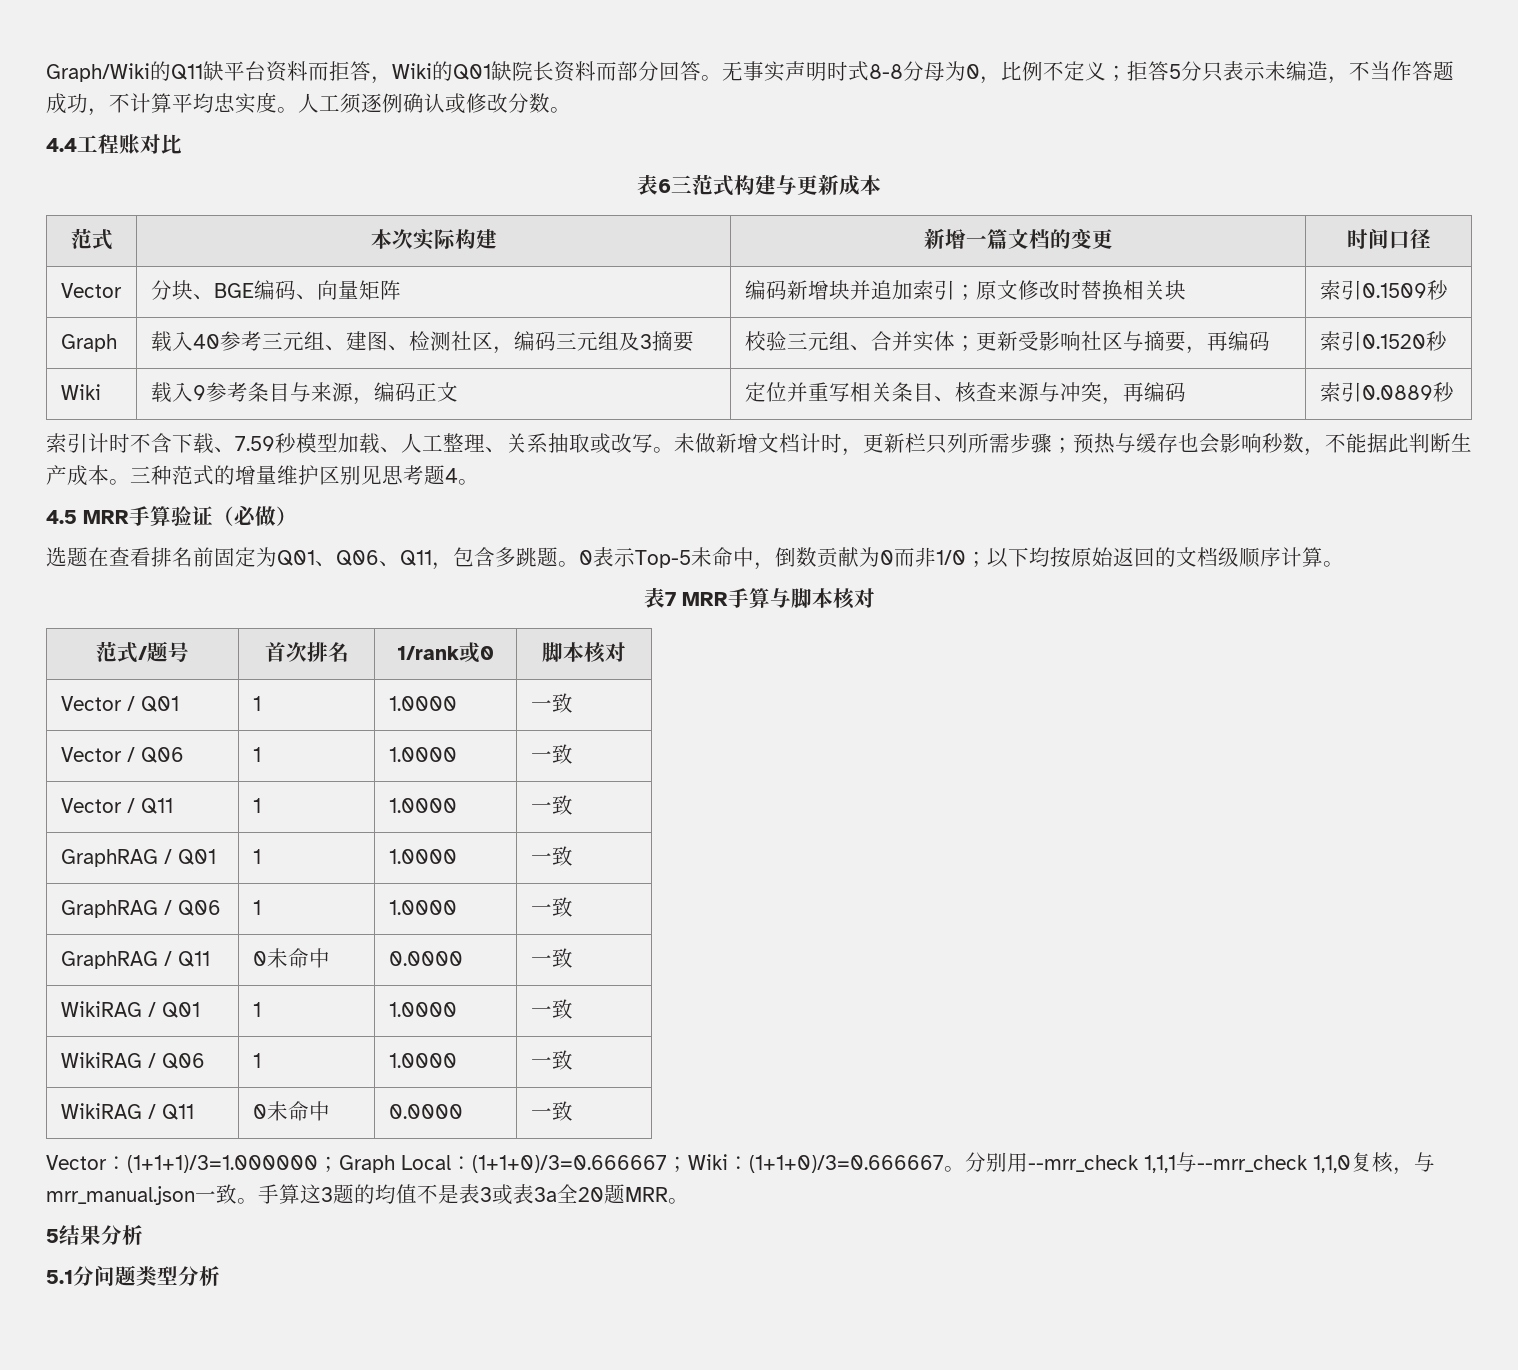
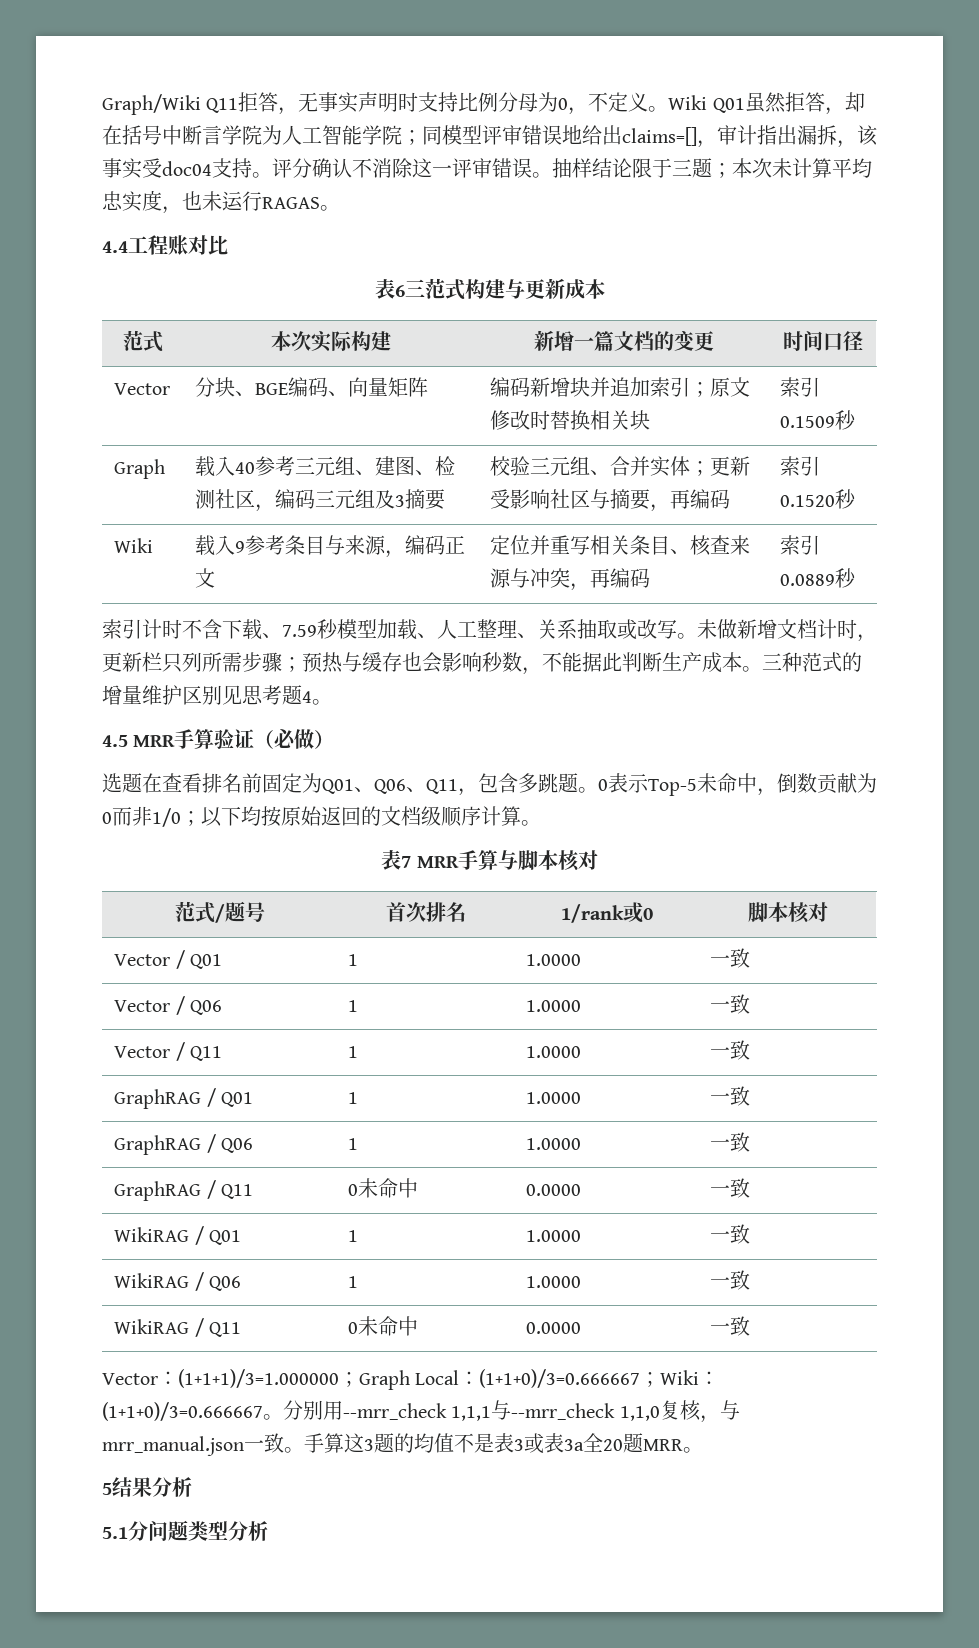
[150,61,722,84] 的Q11缺平台资料而拒答，Wiki的Q01缺院长资料而部分回答。 -> [206,92,299,115] Q11拒答，
[848,61,903,81] 式8-8 -> [418,92,499,112] 支持比例
[1001,61,1454,84] [46,92,550,116] 比例不定义；拒答5分只表示未编造，不当作答题成功，不计算平均忠实度。人工须逐例确认或修改分数 -> [588,92,865,115] [102,125,878,148] [102,158,872,179] [102,190,320,214] 不定义。Wiki Q01虽然拒答，却在括号中断言学院为人工智能学院；同模型评审错误地给出claims=[]，审计指出漏拆，该事实受doc04支持。评分确认不消除这一评审错误。抽样结论限于三题；本次未计算平均忠实度，也未运行RAGAS

